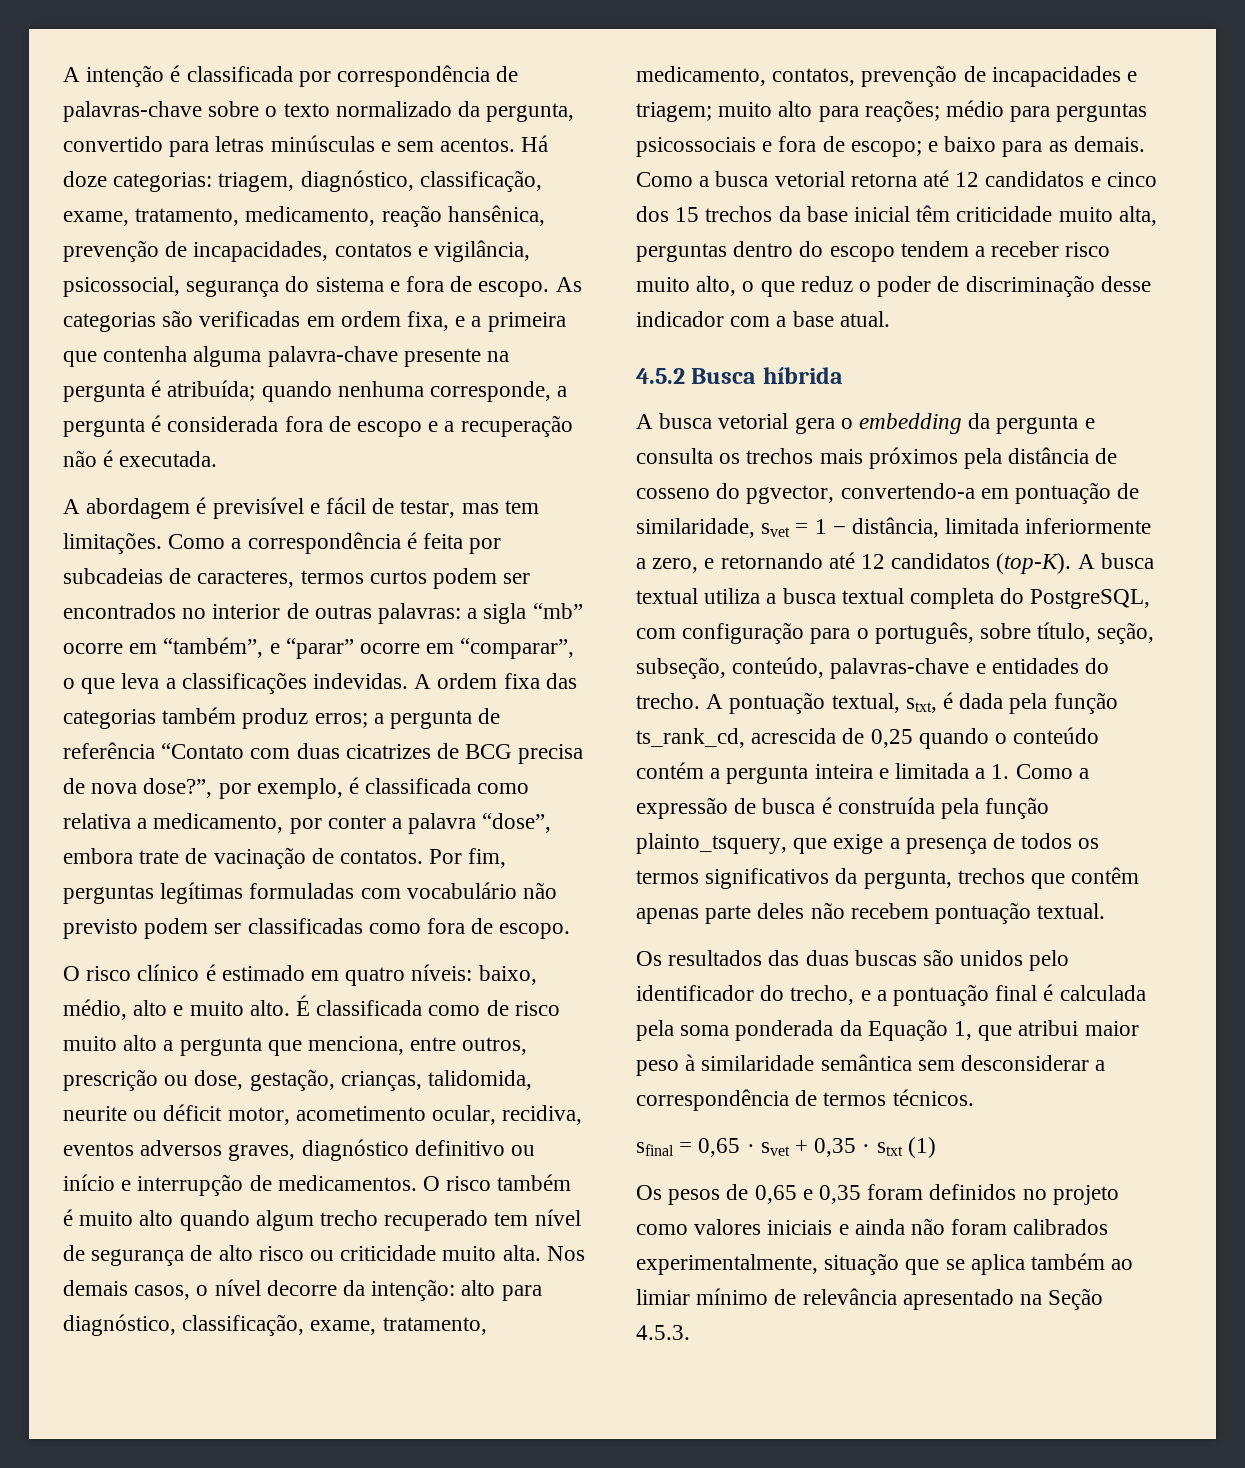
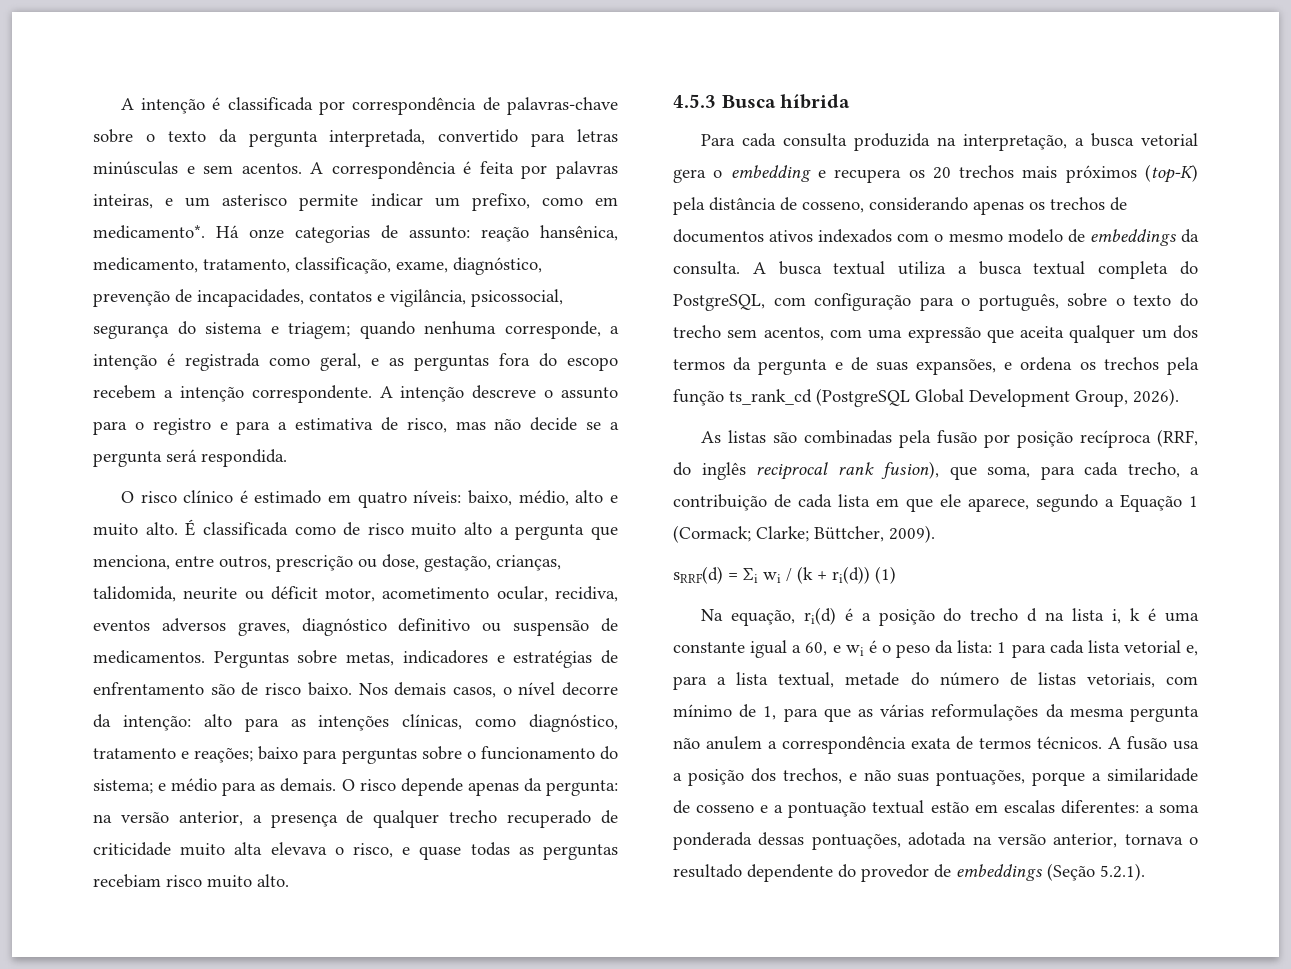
[335,101,575,122] normalizado da pergunta, -> [218,129,426,147] da pergunta interpretada,
[521,135,549,152] [63,170,542,192] [63,205,545,227] Há doze categorias: triagem, diagnóstico, classificação, exame, tratamento, medicamento, reação hansênica, -> [310,161,618,179] [93,193,618,211] [93,225,618,243] [93,257,542,275] A correspondência é feita por palavras inteiras, e um asterisco permite indicar um prefixo, como em medicamento*. Há onze categorias de assunto: reação hansênica, medicamento, tratamento, classificação, exame, diagnóstico,
[406,276,582,297] [63,310,566,332] [63,346,510,367] [63,380,568,402] [63,415,573,437] [63,450,218,467] [63,497,539,519] [63,532,502,554] [63,568,531,589] [63,603,583,624] [63,637,575,659] [63,672,577,694] [63,707,501,729] [63,742,584,764] [63,777,530,799] [63,813,552,834] [63,847,507,869] [63,882,558,904] [63,918,571,939] fora de escopo. As categorias são verificadas em ordem fixa, e a primeira que contenha alguma palavra-chave presente na pergunta é atribuída; quando nenhuma corresponde, a pergunta é considerada fora de escopo e a recuperação não é executada. // A abordagem é previsível e fácil de testar, mas tem limitações. Como a correspondência é feita por subcadeias de caracteres, termos curtos podem ser encontrados no interior de outras palavras: a sigla “mb” ocorre em “também”, e “parar” ocorre em “comparar”, o que leva a classificações indevidas. A ordem fixa das categorias também produz erros; a pergunta de referência “Contato com duas cicatrizes de BCG precisa de nova dose?”, por exemplo, é classificada como relativa a medicamento, por conter a palavra “dose”, embora trate de vacinação de contatos. Por fim, perguntas legítimas formuladas com vocabulário não previsto podem ser classificadas como fora de escopo. -> [288,321,619,339] [93,353,618,371] [93,385,618,403] [93,417,620,435] [93,449,287,467] triagem; quando nenhuma corresponde, a intenção é registrada como geral, e as perguntas fora do escopo recebem a intenção correspondente. A intenção descreve o assunto para o registro e para a estimativa de risco, mas não decide se a pergunta será respondida.
[63,1174,572,1196] [63,1209,581,1231] [63,1245,541,1266] início e interrupção de medicamentos. O risco também é muito alto quando algum trecho recuperado tem nível de segurança de alto risco ou criticidade muito alta. -> [513,618,618,636] [93,650,618,668] [93,682,352,696] suspensão de medicamentos. Perguntas sobre metas, indicadores e estratégias de enfrentamento são de risco baixo.
[63,1314,487,1336] [636,65,1138,87] [636,100,1148,122] [636,136,1145,157] [636,170,1157,187] [636,205,1157,226] [636,241,1111,262] [636,275,1151,297] [636,311,890,327] [636,367,843,384] [636,414,653,429] diagnóstico, classificação, exame, tratamento, medicamento, contatos, prevenção de incapacidades e triagem; muito alto para reações; médio para perguntas psicossociais e fora de escopo; e baixo para as demais. Como a busca vetorial retorna até 12 candidatos e cinco dos 15 trechos da base inicial têm criticidade muito alta, perguntas dentro do escopo tendem a receber risco muito alto, o que reduz o poder de discriminação desse indicador com a base atual. // 4.5.2 Busca híbrida // A -> [290,714,618,732] [93,746,618,764] [93,778,618,796] [93,810,619,828] [93,842,618,860] [93,874,289,888] [673,94,851,109] [700,133,1084,151] as intenções clínicas, como diagnóstico, tratamento e reações; baixo para perguntas sobre o funcionamento do sistema; e médio para as demais. O risco depende apenas da pergunta: na versão anterior, a presença de qualquer trecho recuperado de criticidade muito alta elevava o risco, e quase todas as perguntas recebiam risco muito alto. // 4.5.3 Busca híbrida // Para cada consulta produzida na interpretação, a
[968,413,1095,434] [636,448,741,464] da pergunta e consulta os -> [817,167,951,183] e recupera os 20
(958, 458) none -> [1145,164,1198,183] (top-K)
[636,482,1140,504] [636,517,1152,538] [636,552,1072,574] cosseno do pgvector, convertendo-a em pontuação de similaridade, svet = 1 − distância, limitada inferiormente a zero, e retornando até 12 candidatos (top-K). -> [802,197,1127,215] [673,229,1199,246] [673,261,740,275] cosseno, considerando apenas os trechos de documentos ativos indexados com o mesmo modelo de embeddings da consulta.
[1037,622,1155,644] [636,657,1110,679] [636,692,1118,714] [636,727,1100,749] [636,762,1089,784] [636,797,1050,819] [636,833,1100,854] [636,867,1140,889] [636,902,1106,924] [636,949,1070,971] [636,984,1146,1006] [636,1019,1139,1041] [636,1054,1106,1076] [636,1089,974,1111] [636,1137,936,1158] [636,1184,1119,1205] [636,1218,1109,1235] [636,1253,1134,1275] [636,1288,1104,1310] [636,1325,690,1340] título, seção, subseção, conteúdo, palavras-chave e entidades do trecho. A pontuação textual, stxt, é dada pela função ts_rank_cd, acrescida de 0,25 quando o conteúdo contém a pergunta inteira e limitada a 1. Como a expressão de busca é construída pela função plainto_tsquery, que exige a presença de todos os termos significativos da pergunta, trechos que contêm apenas parte deles não recebem pontuação textual. // Os resultados das duas buscas são unidos pelo identificador do trecho, e a pontuação final é calculada pela soma ponderada da Equação 1, que atribui maior peso à similaridade semântica sem desconsiderar a correspondência de termos técnicos. // sfinal = 0,65 · svet + 0,35 · stxt (1) // Os pesos de 0,65 e 0,35 foram definidos no projeto como valores iniciais e ainda não foram calibrados experimentalmente, situação que se aplica também ao limiar mínimo de relevância apresentado na Seção 4.5.3. -> [1115,293,1198,307] [673,325,1198,343] [673,357,1199,375] [673,388,1179,407] [700,429,1198,448] [673,461,1199,480] [673,494,1198,512] [673,525,935,543] [673,566,896,584] [700,607,1199,626] [673,640,1198,658] [673,672,1198,690] [673,704,1199,722] [673,736,1199,754] [673,768,1198,786] [673,800,1199,818] [673,832,1198,850] [673,863,1145,882] o texto do trecho sem acentos, com uma expressão que aceita qualquer um dos termos da pergunta e de suas expansões, e ordena os trechos pela função ts_rank_cd (PostgreSQL Global Development Group, 2026). // As listas são combinadas pela fusão por posição recíproca (RRF, do inglês reciprocal rank fusion), que soma, para cada trecho, a contribuição de cada lista em que ele aparece, segundo a Equação 1 (Cormack; Clarke; Büttcher, 2009). // sRRF(d) = Σi wi / (k + ri(d)) (1) // Na equação, ri(d) é a posição do trecho d na lista i, k é uma constante igual a 60, e wi é o peso da lista: 1 para cada lista vetorial e, para a lista textual, metade do número de listas vetoriais, com mínimo de 1, para que as várias reformulações da mesma pergunta não anulem a correspondência exata de termos técnicos. A fusão usa a posição dos trechos, e não suas pontuações, porque a similaridade de cosseno e a pontuação textual estão em escalas diferentes: a soma ponderada dessas pontuações, adotada na versão anterior, tornava o resultado dependente do provedor de embeddings (Seção 5.2.1).

